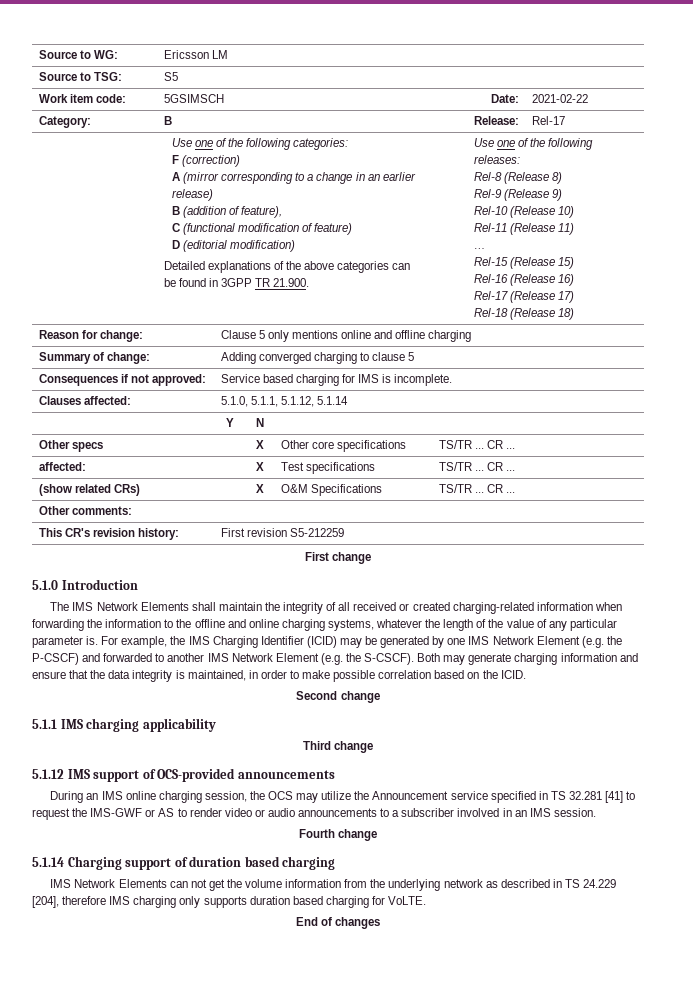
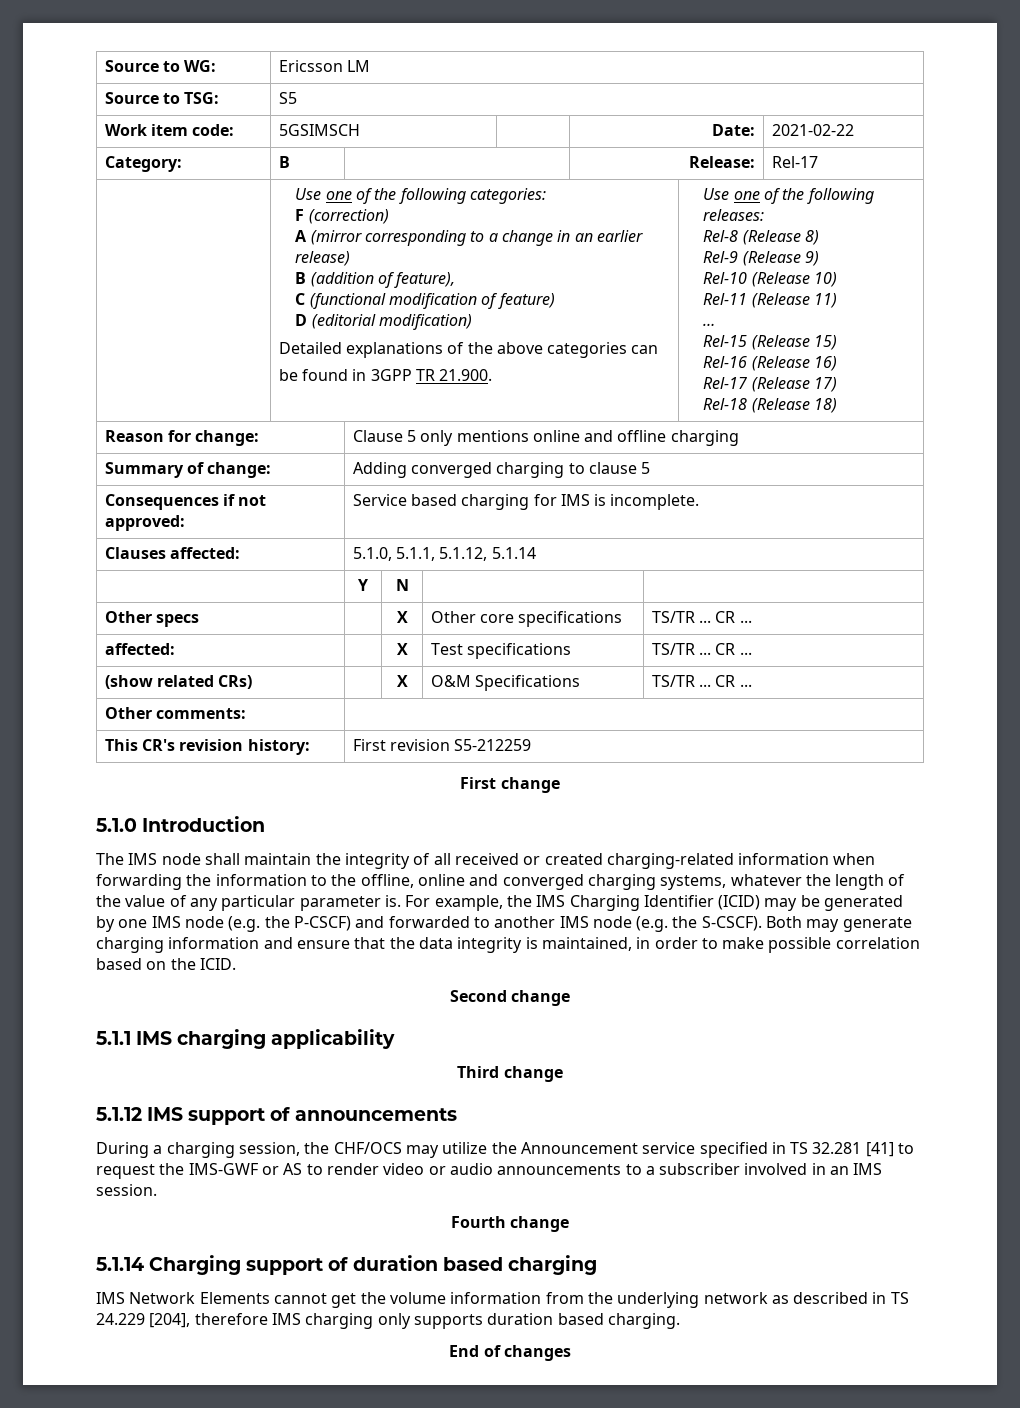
[96,602,189,611] Network Elements -> [161,853,201,865] node
[194,619,279,628] offline and online -> [360,874,584,890] offline, online and converged
[492,636,580,645] Network Element -> [184,916,224,928] node
[231,653,319,662] Network Element -> [592,916,632,928] node
[157,768,236,782] OCS-provided -> (291, 1114) none
[86,791,156,800] an IMS online -> [153,1145,163,1154] a
[268,791,294,800] OCS -> [333,1142,402,1154] CHF/OCS
[169,879,207,888] can not -> [273,1293,327,1304] cannot
[325,896,427,908] charging for VoLTE. -> [607,1313,680,1329] charging.

